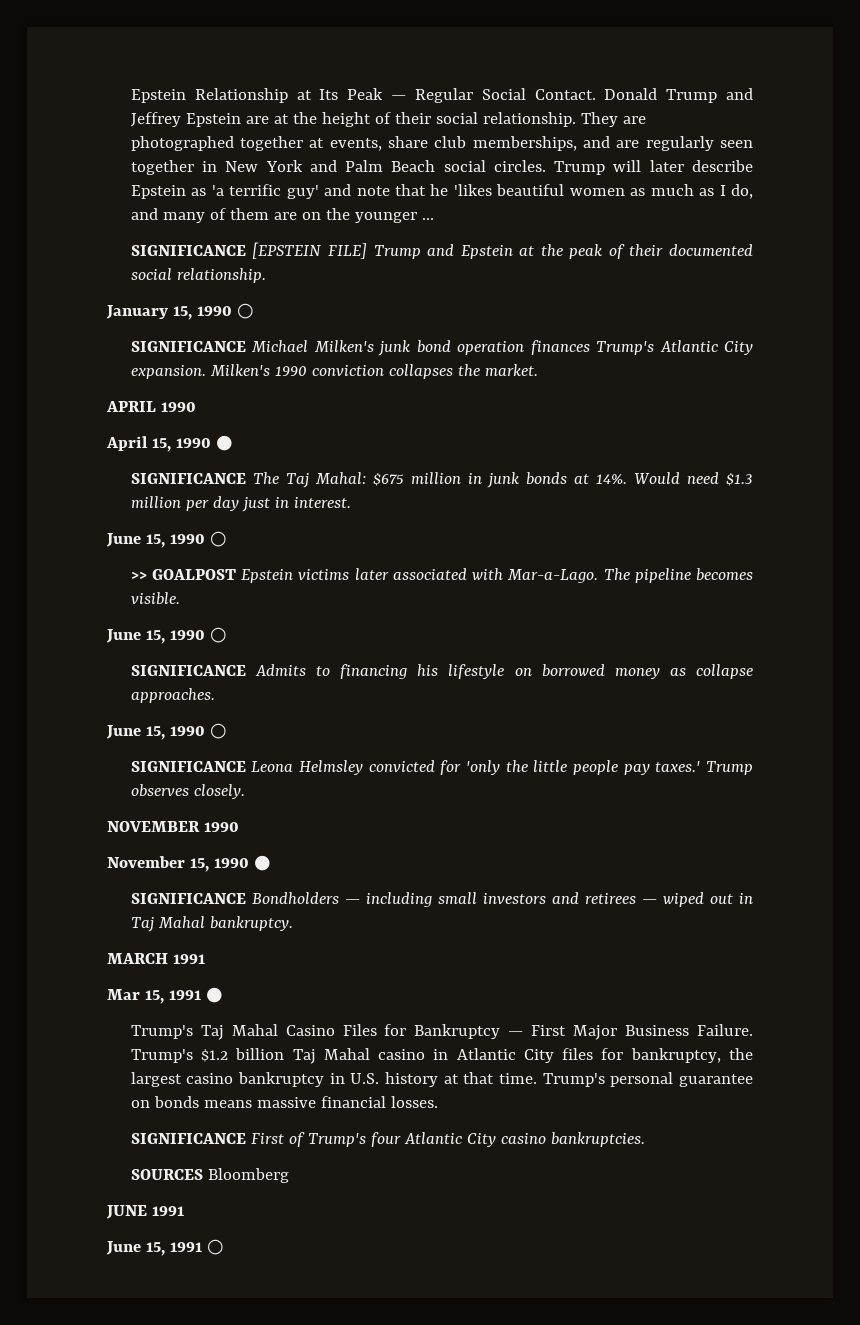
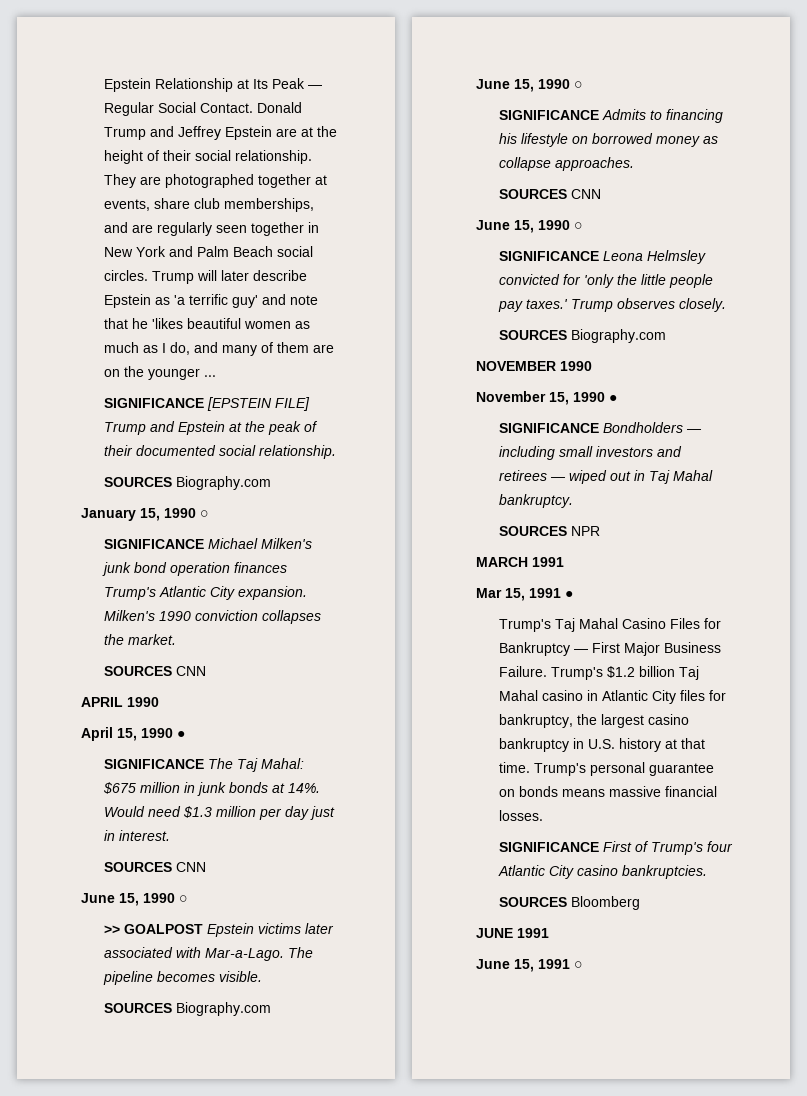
(266, 275) none -> [103,476,271,490] // SOURCES Biography.com
(538, 370) none -> [103,666,206,676] // SOURCES CNN
(351, 502) none -> [103,862,206,872] // SOURCES CNN
(180, 598) none -> [103,1002,271,1016] // SOURCES Biography.com
(215, 695) none -> [498,189,601,199] // SOURCES CNN
(245, 791) none -> [498,329,666,343] // SOURCES Biography.com
(293, 923) none -> [498,526,600,536] // SOURCES NPR

